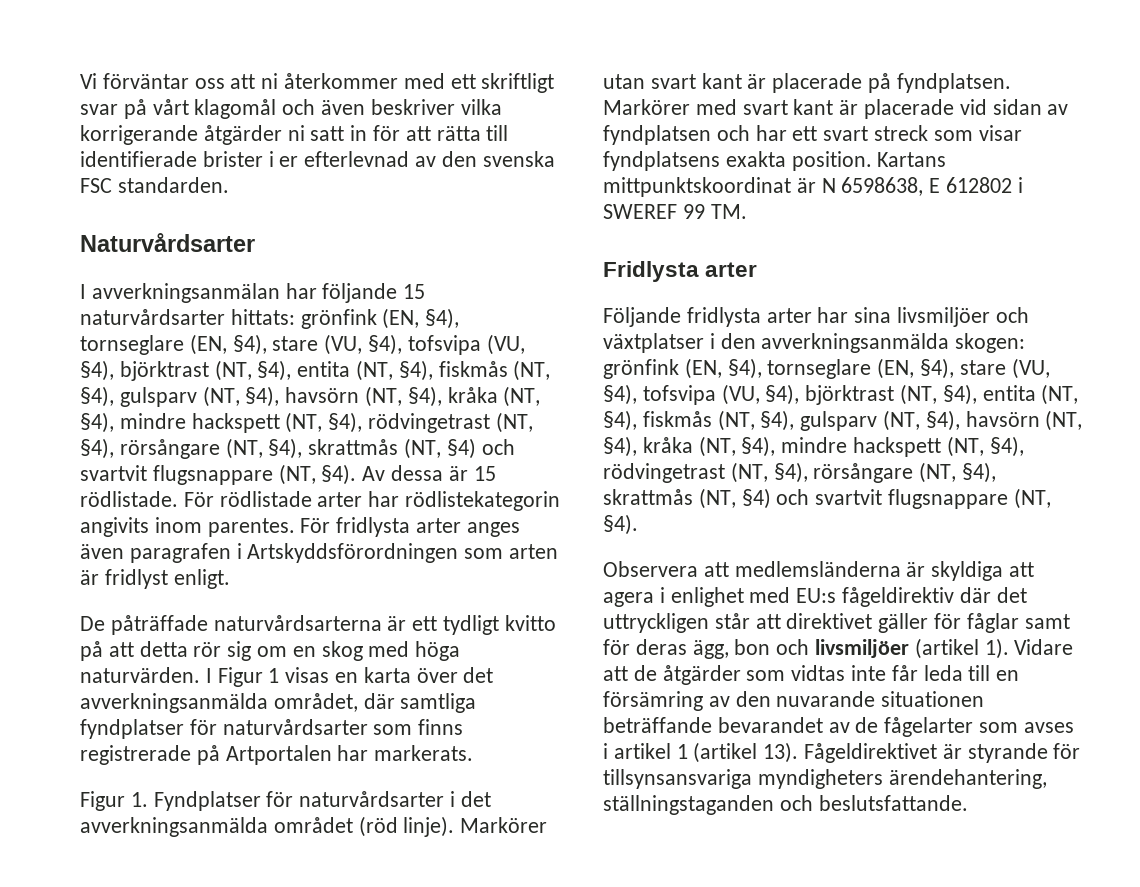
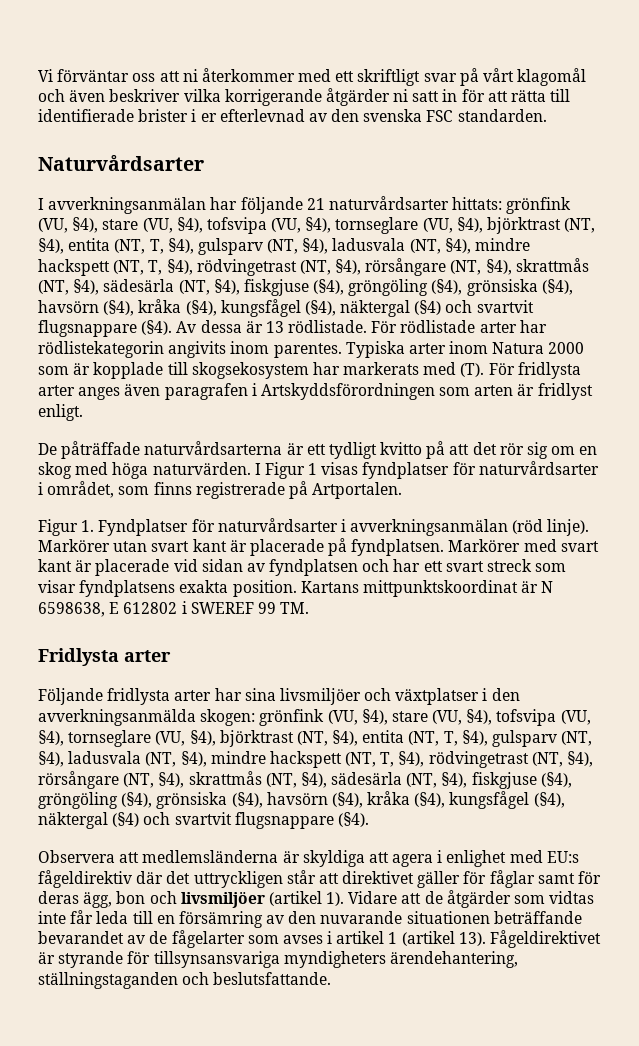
[403,284,426,299] 15 -> [306,198,325,210] 21
[382,308,460,329] [80,334,525,355] [80,360,551,381] [80,386,541,407] [80,412,533,433] [80,438,515,459] [80,464,357,485] (EN, §4), tornseglare (EN, §4), stare (VU, §4), tofsvipa (VU, §4), björktrast (NT, §4), entita (NT, §4), fiskmås (NT, §4), gulsparv (NT, §4), havsörn (NT, §4), kråka (NT, §4), mindre hackspett (NT, §4), rödvingetrast (NT, §4), rörsångare (NT, §4), skrattmås (NT, §4) och svartvit flugsnappare (NT, §4). -> [38,217,596,234] [38,238,531,255] [38,258,589,276] [38,279,573,296] [38,299,534,317] [38,320,173,337] (VU, §4), stare (VU, §4), tofsvipa (VU, §4), tornseglare (VU, §4), björktrast (NT, §4), entita (NT, T, §4), gulsparv (NT, §4), ladusvala (NT, §4), mindre hackspett (NT, T, §4), rödvingetrast (NT, §4), rörsångare (NT, §4), skrattmås (NT, §4), sädesärla (NT, §4), fiskgjuse (§4), gröngöling (§4), grönsiska (§4), havsörn (§4), kråka (§4), kungsfågel (§4), näktergal (§4) och svartvit flugsnappare (§4).
[473,466,496,481] 15 -> [265,321,284,333] 13
(295, 527) none -> [345,341,585,358] [38,362,485,379] Typiska arter inom Natura 2000 som är kopplade till skogsekosystem har markerats med (T).
[139,641,188,657] detta -> [472,442,497,455] det
[335,667,494,683] [80,693,477,713] en karta över det avverkningsanmälda området, där samtliga -> (359, 468) none
(368, 727) none -> [38,481,115,498] i området,
[225,745,474,765] Artportalen har markerats. -> [312,482,403,499] Artportalen.
[460,791,491,807] [80,817,353,837] det avverkningsanmälda området -> [350,519,509,536] avverkningsanmälan
[684,358,1050,379] [603,384,1079,405] [603,410,1083,431] [603,436,1024,457] [603,462,997,483] [603,488,1051,509] [603,514,638,535] (EN, §4), tornseglare (EN, §4), stare (VU, §4), tofsvipa (VU, §4), björktrast (NT, §4), entita (NT, §4), fiskmås (NT, §4), gulsparv (NT, §4), havsörn (NT, §4), kråka (NT, §4), mindre hackspett (NT, §4), rödvingetrast (NT, §4), rörsångare (NT, §4), skrattmås (NT, §4) och svartvit flugsnappare (NT, §4). -> [327,709,591,726] [38,730,593,747] [38,751,594,768] [38,771,572,789] [38,791,565,809] [38,812,369,829] (VU, §4), stare (VU, §4), tofsvipa (VU, §4), tornseglare (VU, §4), björktrast (NT, §4), entita (NT, T, §4), gulsparv (NT, §4), ladusvala (NT, §4), mindre hackspett (NT, T, §4), rödvingetrast (NT, §4), rörsångare (NT, §4), skrattmås (NT, §4), sädesärla (NT, §4), fiskgjuse (§4), gröngöling (§4), grönsiska (§4), havsörn (§4), kråka (§4), kungsfågel (§4), näktergal (§4) och svartvit flugsnappare (§4).

